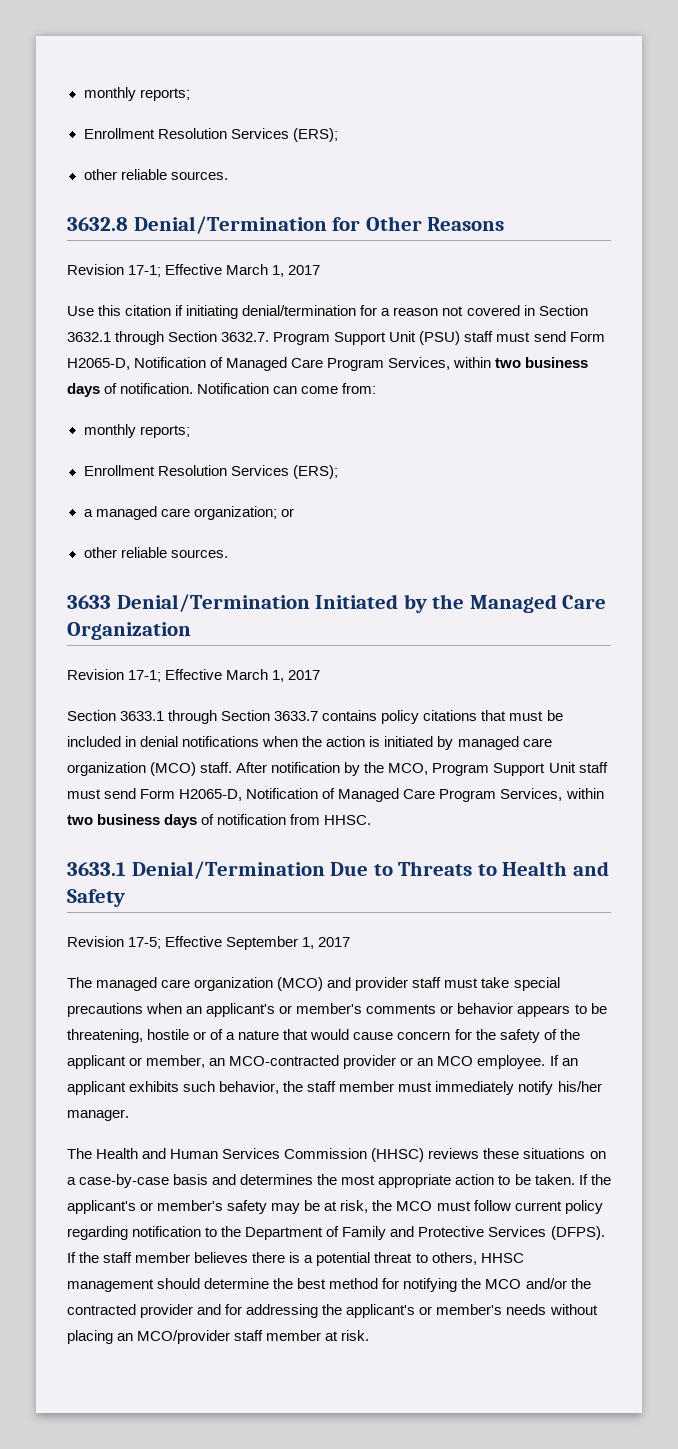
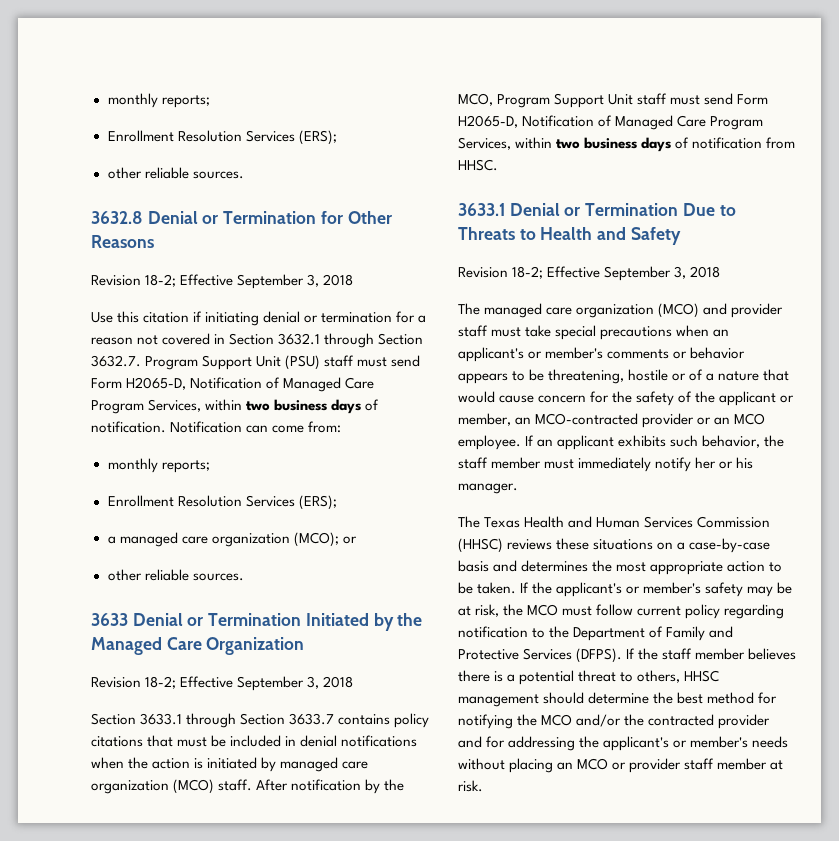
[133,216,327,234] Denial/Termination -> [147,211,317,224] Denial or Termination
[128,264,321,277] 17-1; Effective March 1, 2017 -> [145,274,354,289] 18-2; Effective September 3, 2018
[242,305,357,316] denial/termination -> [263,311,393,323] denial or termination
[193,506,277,520] organization; -> [211,532,339,547] organization (MCO);
[116,594,310,612] Denial/Termination -> [132,613,302,626] Denial or Termination
[128,669,321,682] 17-1; Effective March 1, 2017 -> [145,676,354,691] 18-2; Effective September 3, 2018
[131,861,325,879] Denial/Termination -> [509,203,679,216] Denial or Termination
[128,936,351,950] 17-5; Effective September 1, 2017 -> [512,266,721,281] 18-2; Effective September 3, 2018
[557,1081,602,1092] his/her -> [695,457,754,469] her or his
(92, 1153) none -> [484,517,521,528] Texas
[137,1330,231,1344] MCO/provider -> [577,758,682,773] MCO or provider

